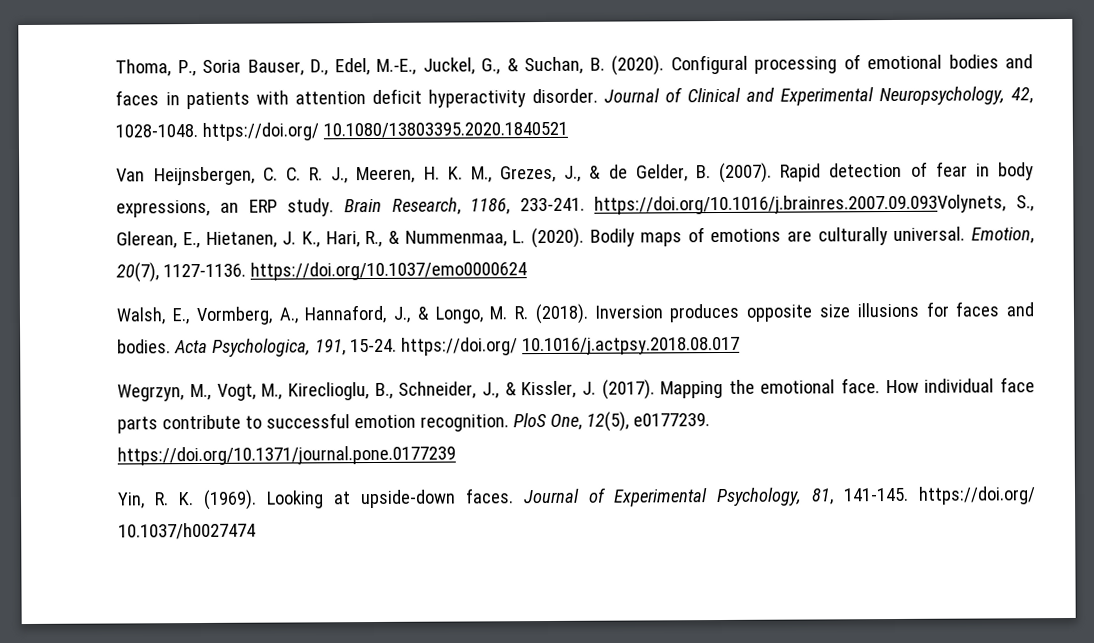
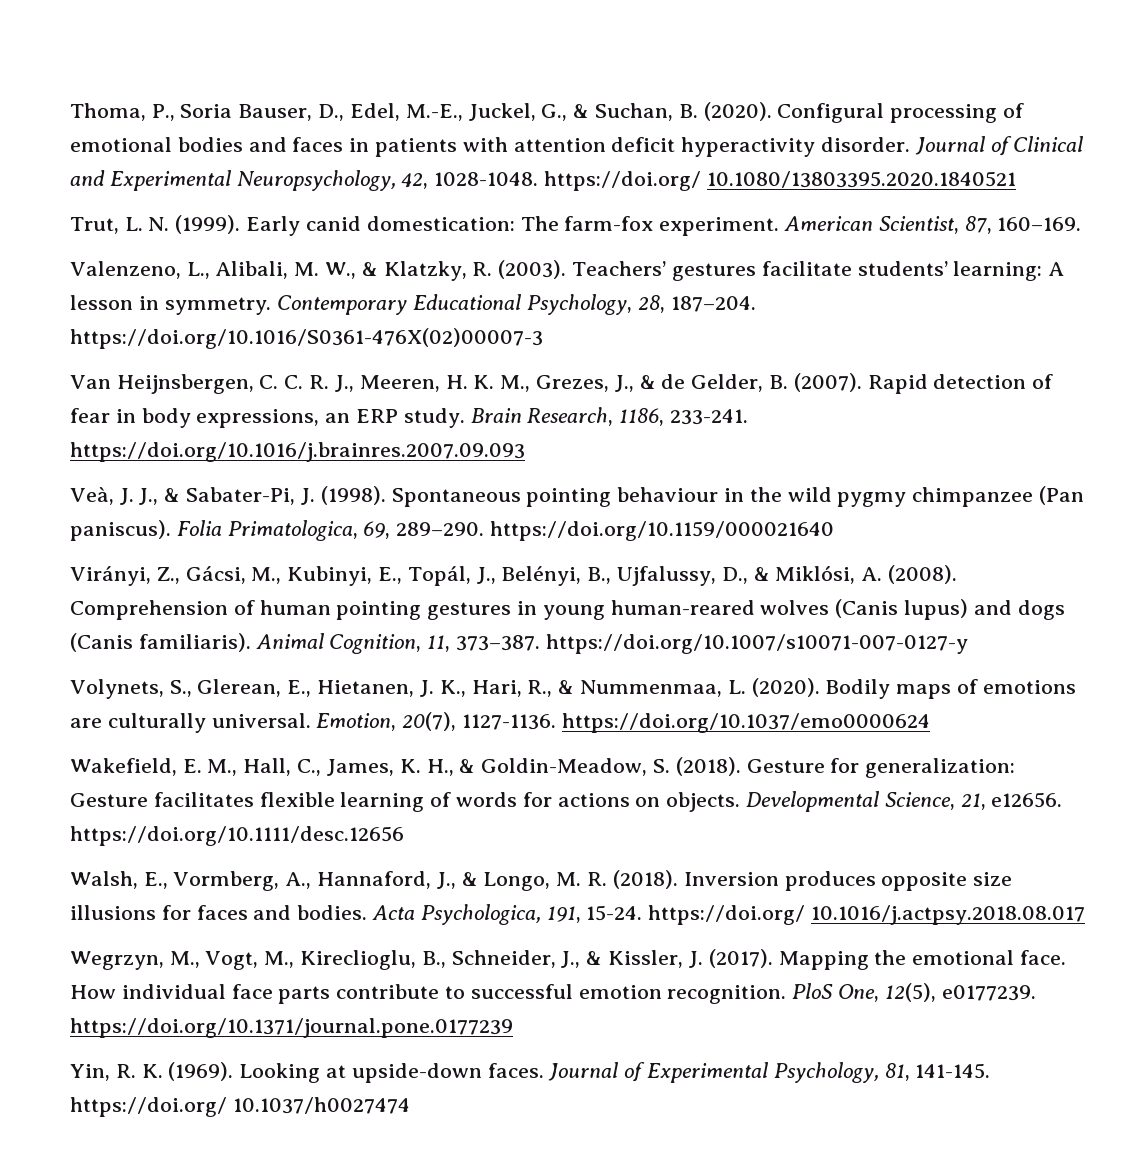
(569, 130) none -> [69,215,1082,236] [69,260,1065,281] [69,294,756,315] [69,328,543,349] // Trut, L. N. (1999). Early canid domestication: The farm-fox experiment. American Scientist, 87, 160–169. // Valenzeno, L., Alibali, M. W., & Klatzky, R. (2003). Teachers’ gestures facilitate students’ learning: A lesson in symmetry. Contemporary Educational Psychology, 28, 187–204. https://doi.org/10.1016/S0361-476X(02)00007-3
[594,194,1007,215] https://doi.org/10.1016/j.brainres.2007.09.093Volynets, -> [69,442,525,462] [69,486,1084,507] [69,520,834,541] [69,565,957,586] [69,599,1065,620] [69,633,968,654] [69,679,164,699] https://doi.org/10.1016/j.brainres.2007.09.093 // Veà, J. J., & Sabater-Pi, J. (1998). Spontaneous pointing behaviour in the wild pygmy chimpanzee (Pan paniscus). Folia Primatologica, 69, 289–290. https://doi.org/10.1159/000021640 // Virányi, Z., Gácsi, M., Kubinyi, E., Topál, J., Belényi, B., Ujfalussy, D., & Miklósi, A. (2008). Comprehension of human pointing gestures in young human-reared wolves (Canis lupus) and dogs (Canis familiaris). Animal Cognition, 11, 373–387. https://doi.org/10.1007/s10071-007-0127-y // Volynets,
(528, 271) none -> [69,757,1016,778] [69,791,1063,812] [69,826,404,846] // Wakefield, E. M., Hall, C., James, K. H., & Goldin-Meadow, S. (2018). Gesture for generalization: Gesture facilitates flexible learning of words for actions on objects. Developmental Science, 21, e12656. https://doi.org/10.1111/desc.12656

